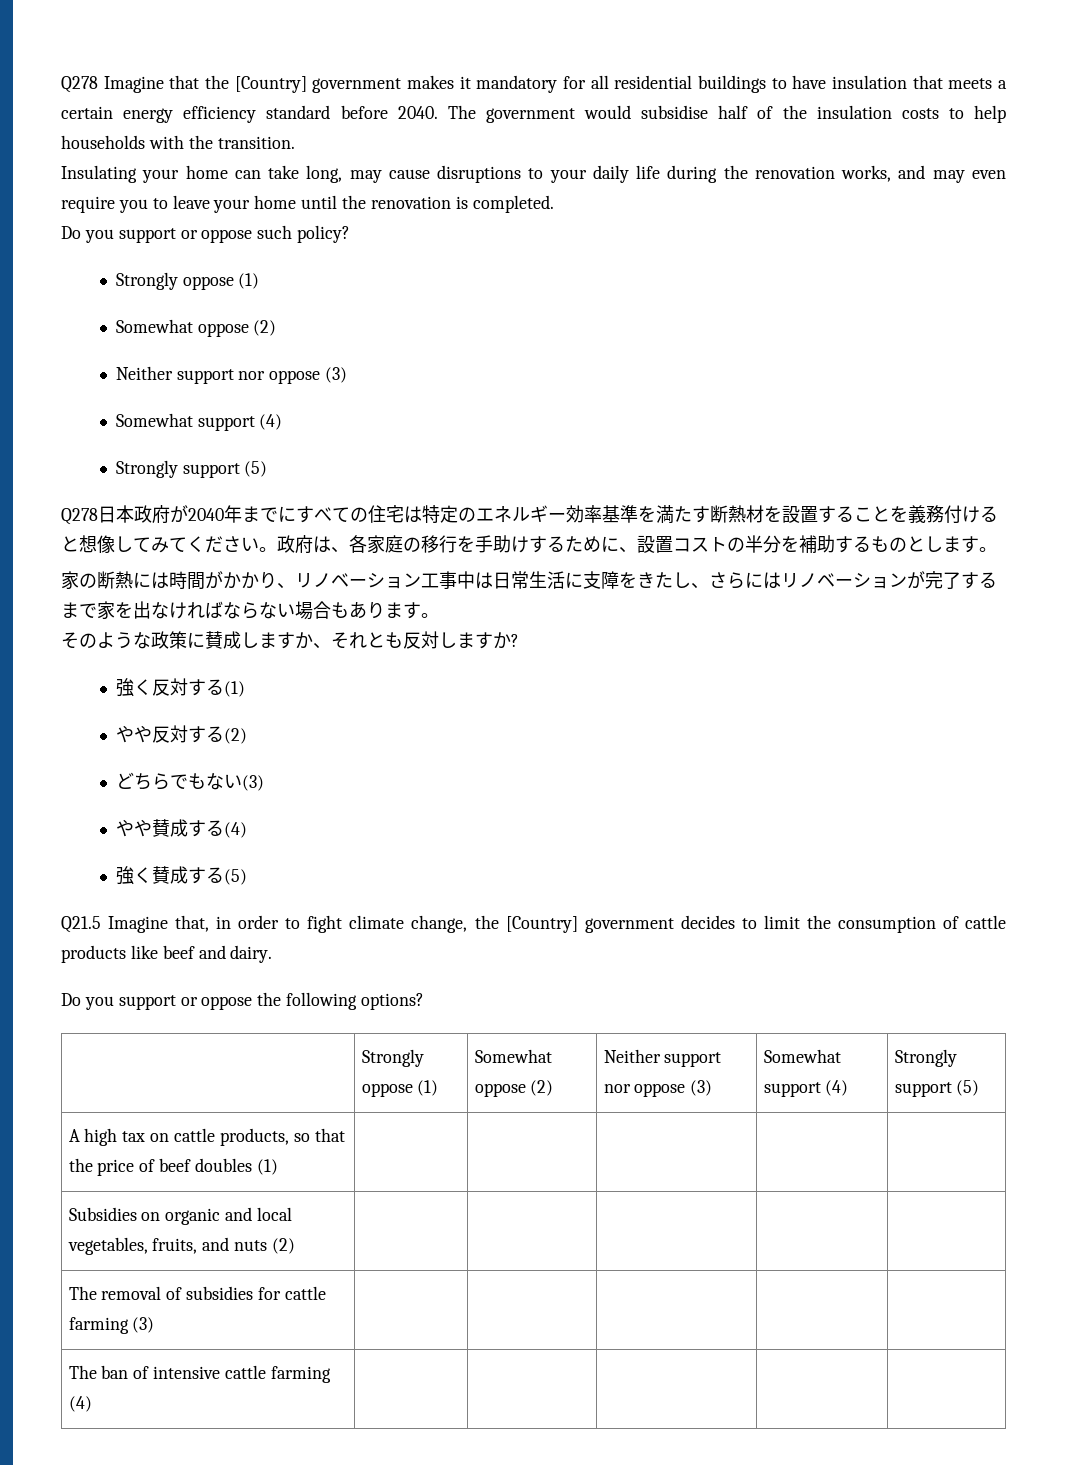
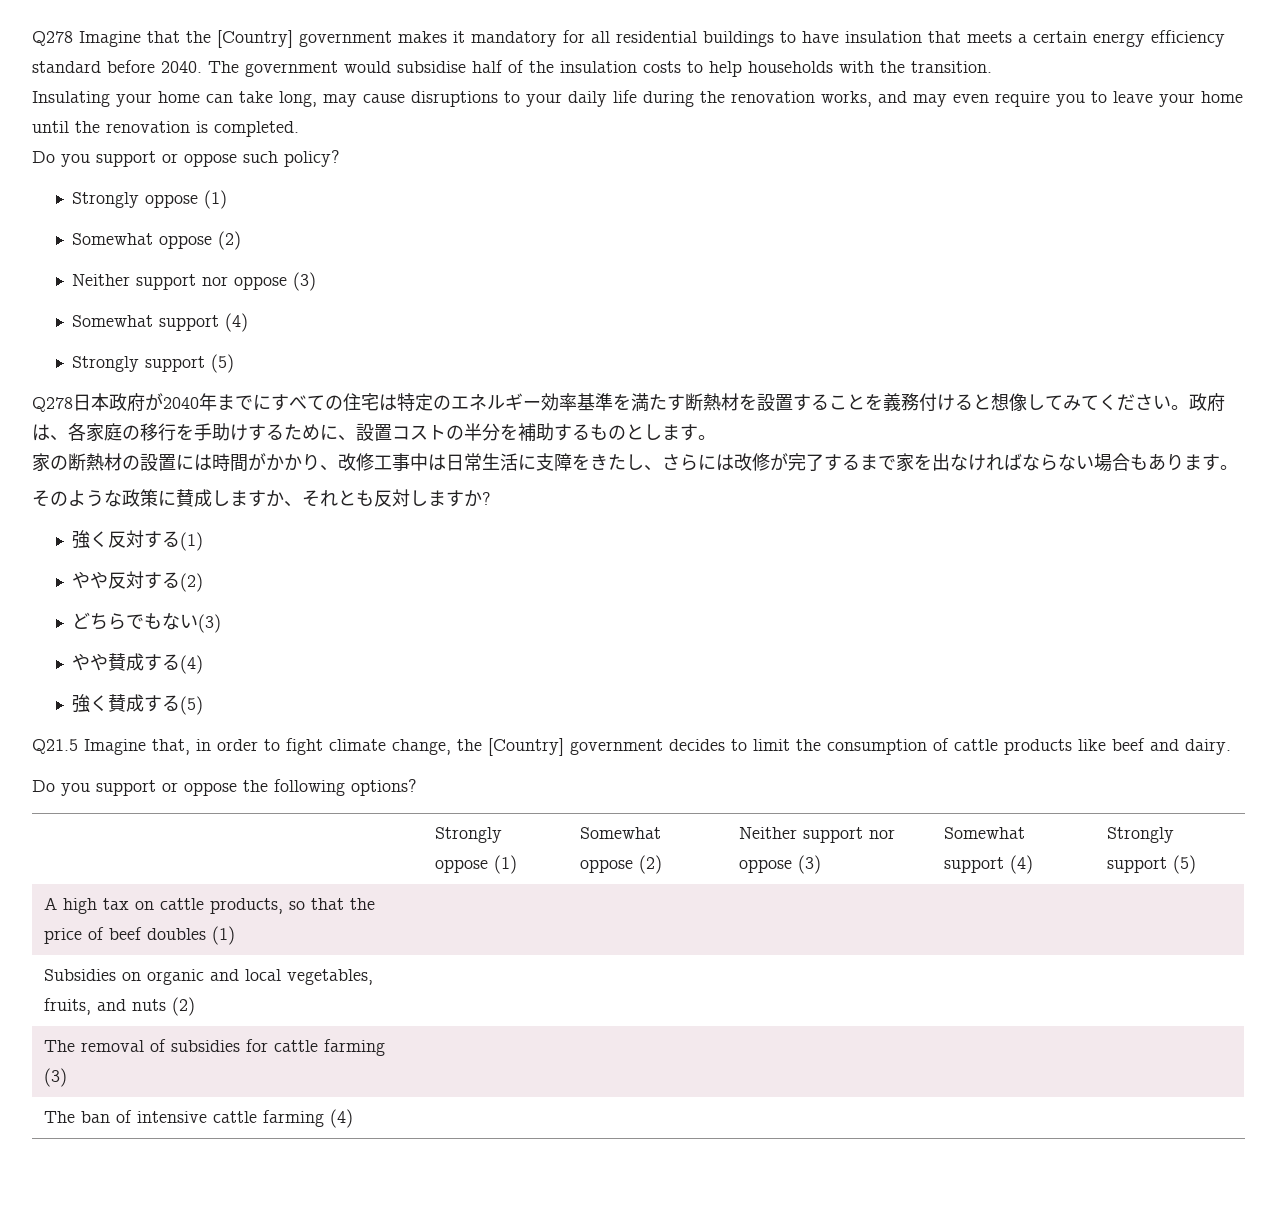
(133, 580) none -> [104,453,176,471] 材の設置
[295,573,421,589] リノベーション -> [338,453,374,471] 改修
[781,573,907,589] リノベーション -> [734,453,770,471] 改修

